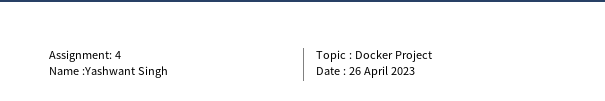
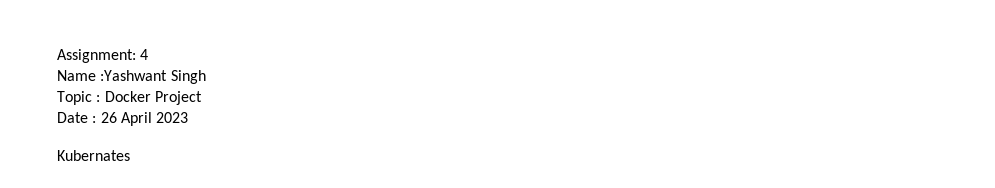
(415, 71) none -> [57,150,130,161] // Kubernates

